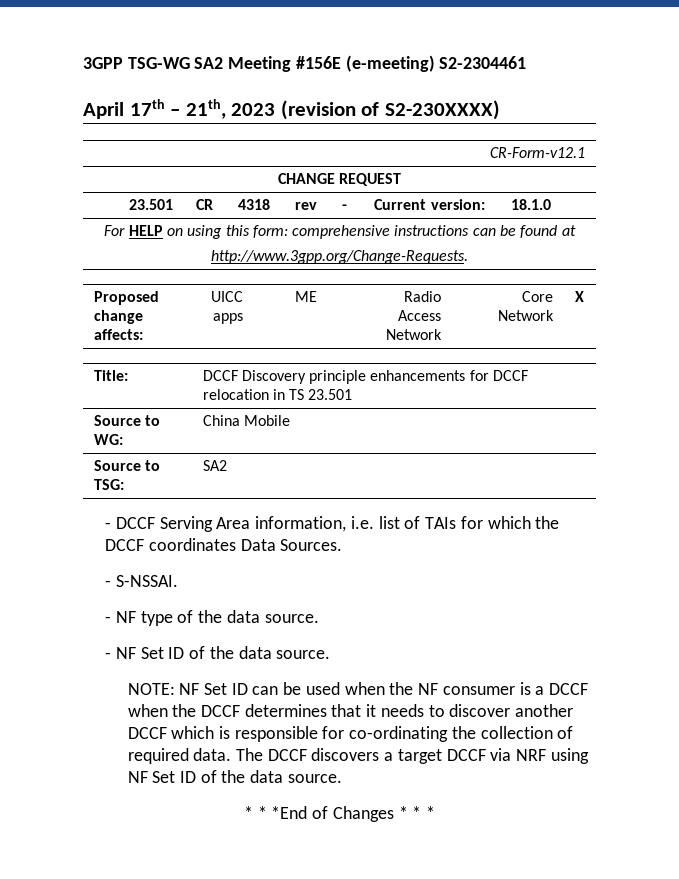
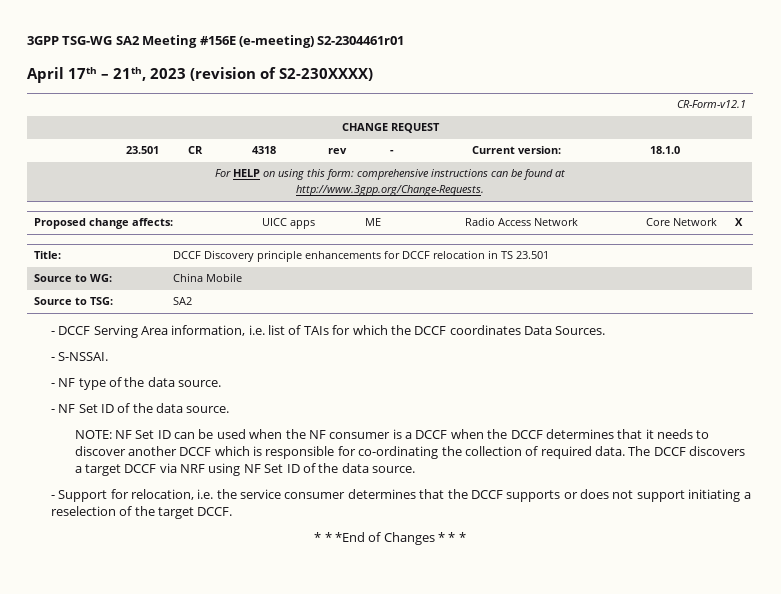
[439,56,527,69] S2-2304461 -> [317,36,405,45] S2-2304461r01
(342, 778) none -> [50,489,751,502] [50,506,233,519] // - Support for relocation, i.e. the service consumer determines that the DCCF supports or does not support initiating a reselection of the target DCCF.

